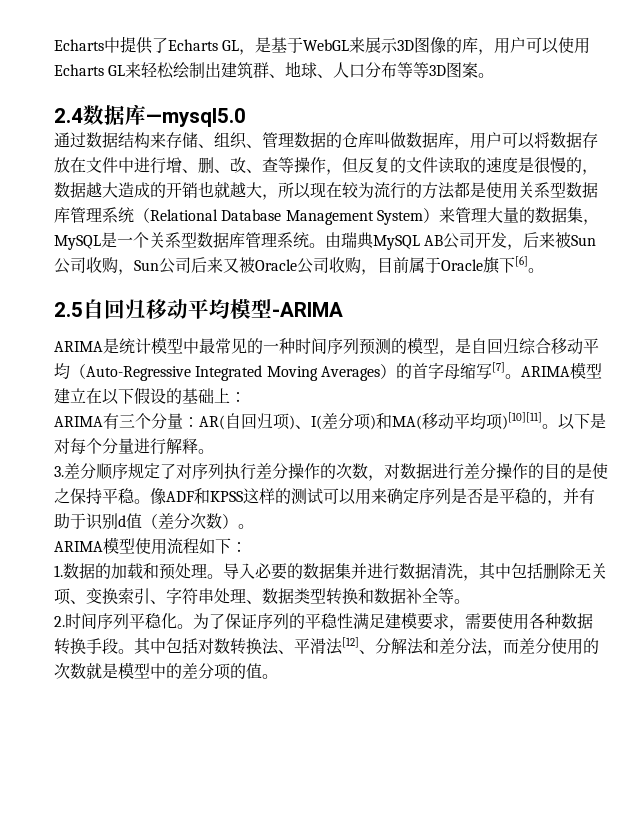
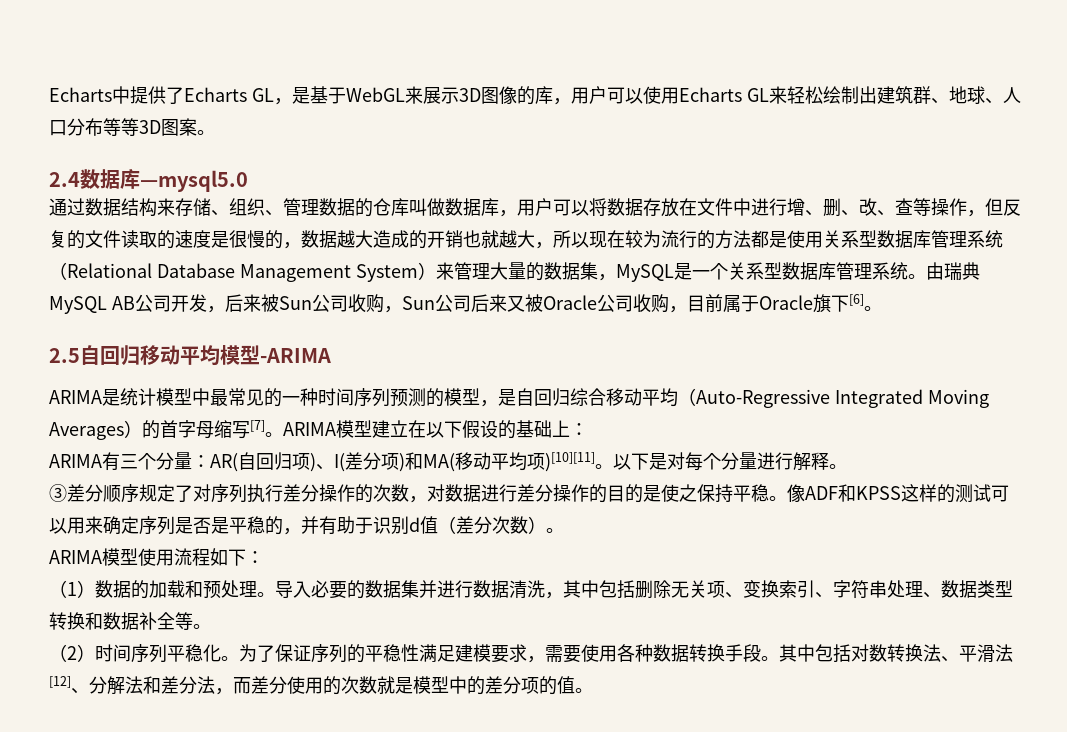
[54,466,64,477] 3. -> [49,484,67,502] ③
[54,565,63,577] 1. -> [49,580,95,598] （1）
[54,616,65,627] 2. -> [49,644,95,662] （2）

